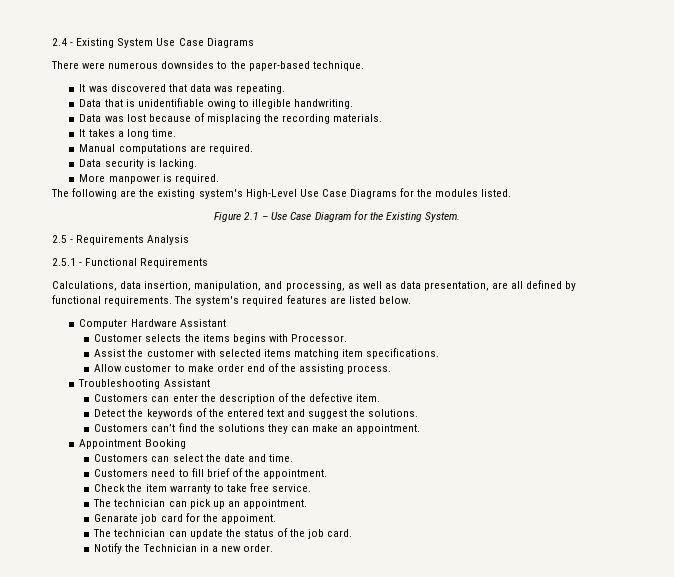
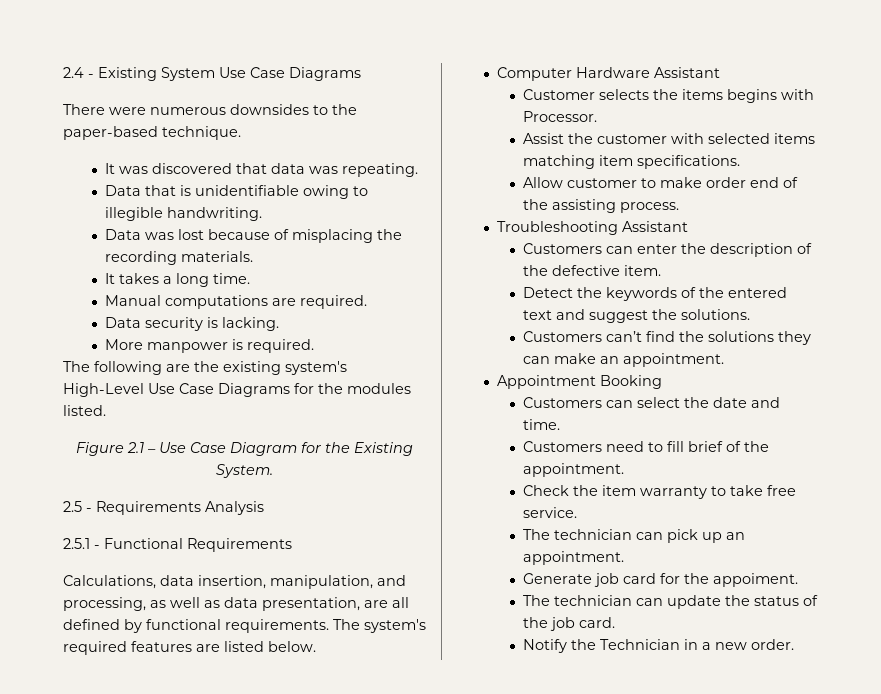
[94,514,139,522] Genarate -> [523,573,593,584] Generate

